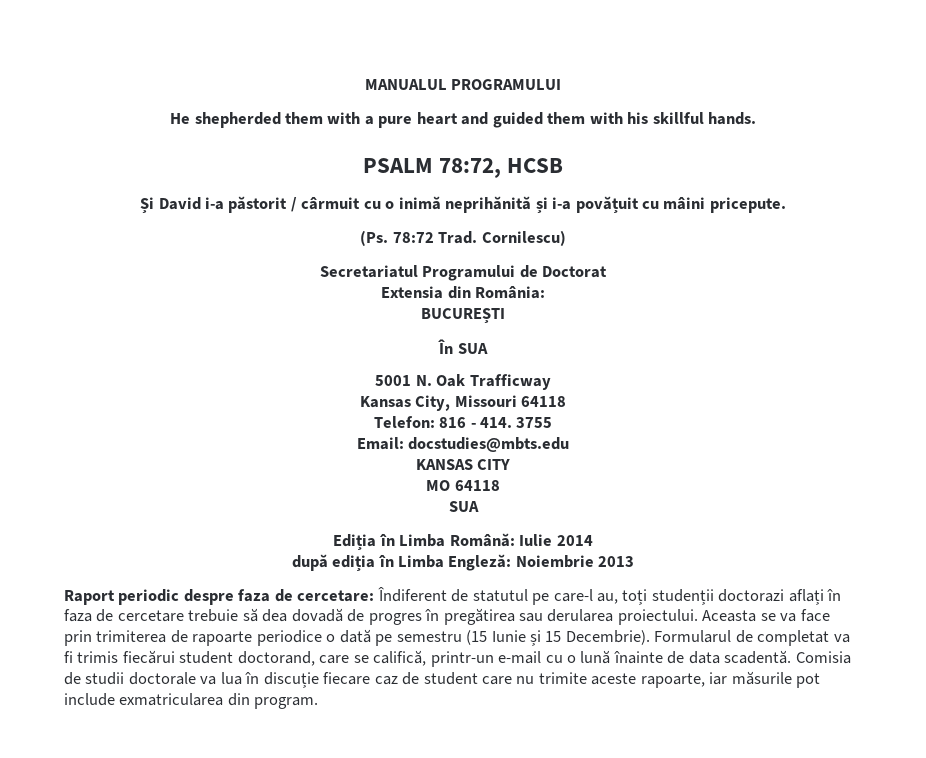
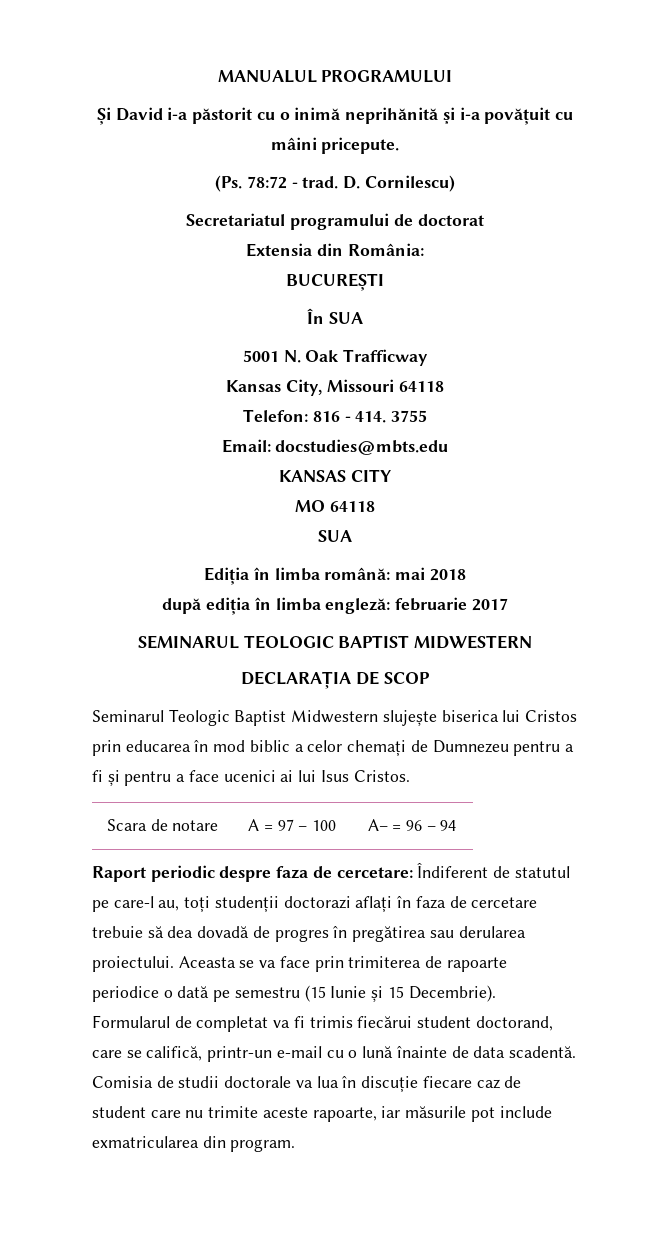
[170,112,756,128] [362,158,564,178] // He shepherded them with a pure heart and guided them with his skillful hands. // PSALM 78:72, HCSB -> (453, 76) none
[290,196,361,212] / cârmuit -> (253, 115) none
[438,231,478,244] Trad. -> [291,176,361,189] - trad. D.
[422,265,608,281] Programului de Doctorat -> [290,213,484,230] programului de doctorat
[399,533,593,547] Limba Română: Iulie 2014 -> [274,567,466,581] limba română: mai 2018
[397,554,635,571] Limba Engleză: Noiembrie 2013 -> [275,597,508,614] [137,635,533,649] [241,671,430,689] [92,709,578,726] [92,740,574,756] [92,770,410,786] [106,819,219,831] [248,819,336,831] [367,819,457,831] limba engleză: februarie 2017 // SEMINARUL TEOLOGIC BAPTIST MIDWESTERN // DECLARAȚIA DE SCOP // Seminarul Teologic Baptist Midwestern slujește biserica lui Cristos prin educarea în mod biblic a celor chemați de Dumnezeu pentru a fi și pentru a face ucenici ai lui Isus Cristos. // Scara de notare | A = 97 – 100 | A– = 96 – 94

